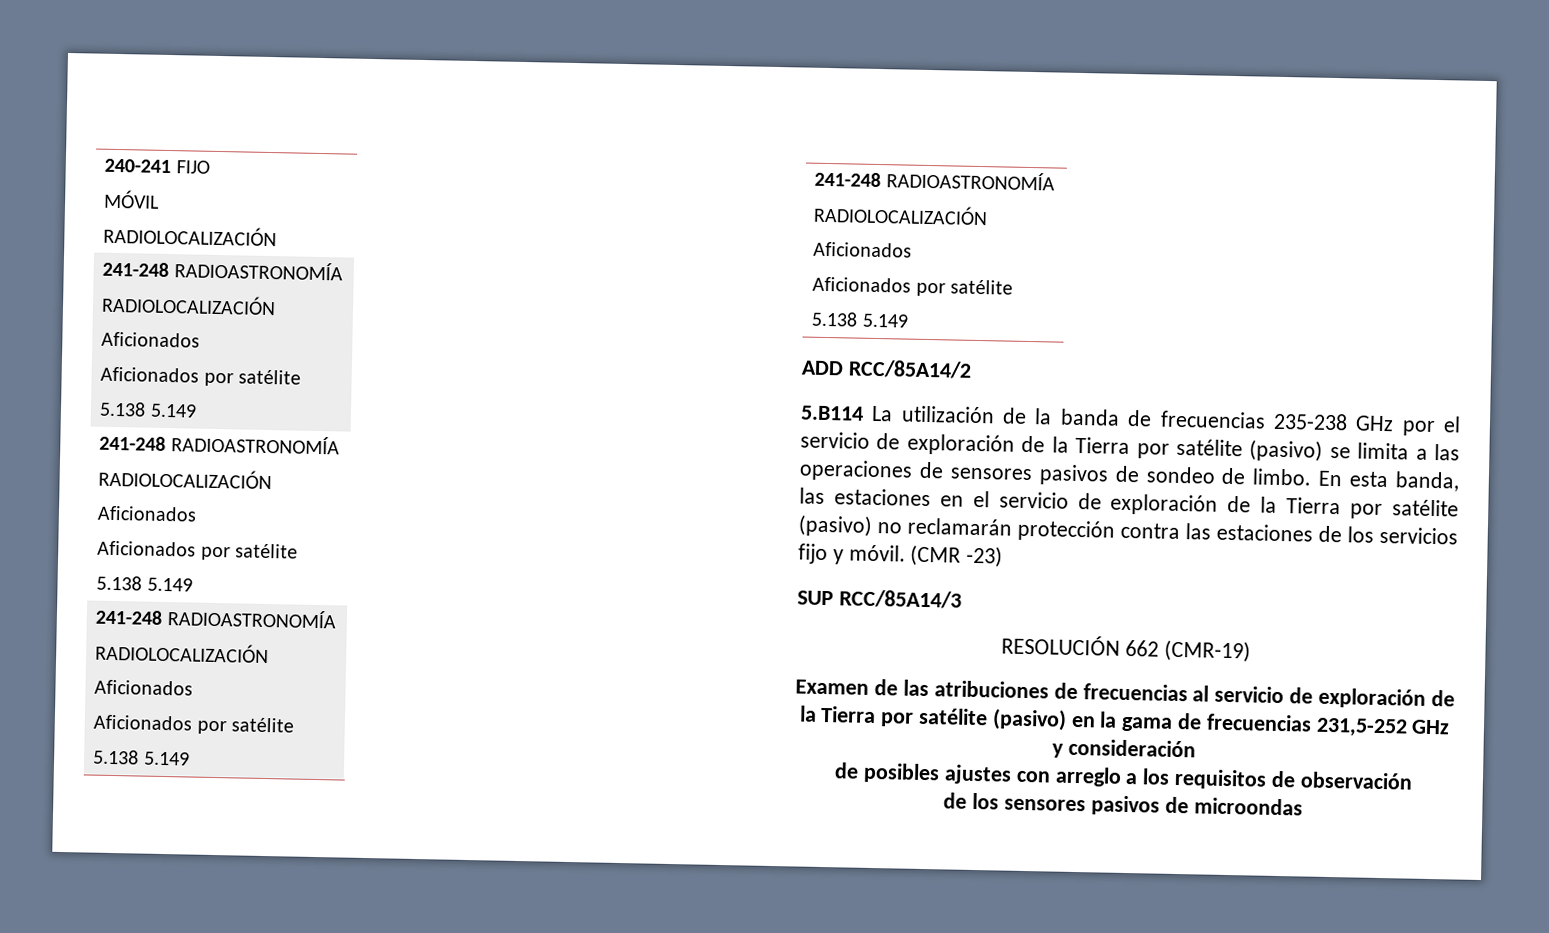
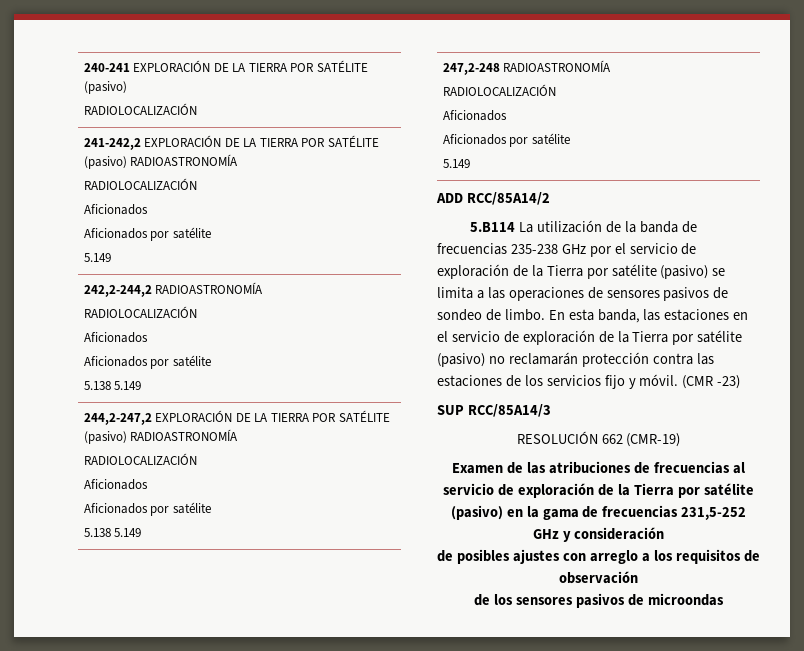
[175,160,210,174] [103,189,161,209] [103,224,278,247] [102,260,343,281] [101,293,277,316] [101,331,201,348] [100,366,301,387] [99,401,197,418] [99,434,340,455] [98,467,273,490] [97,505,198,522] [97,540,298,561] [96,575,193,592] [95,608,337,629] [95,641,270,664] [94,679,194,696] [93,714,294,735] [93,749,190,766] [814,170,1055,191] [813,203,989,226] [813,241,913,258] [812,276,1013,297] [811,311,859,327] FIJO // MÓVIL // RADIOLOCALIZACIÓN // 241-248 RADIOASTRONOMÍA // RADIOLOCALIZACIÓN // Aficionados // Aficionados por satélite // 5.138 5.149 // 241-248 RADIOASTRONOMÍA // RADIOLOCALIZACIÓN // Aficionados // Aficionados por satélite // 5.138 5.149 // 241-248 RADIOASTRONOMÍA // RADIOLOCALIZACIÓN // Aficionados // Aficionados por satélite // 5.138 5.149 // 241-248 RADIOASTRONOMÍA // RADIOLOCALIZACIÓN // Aficionados // Aficionados por satélite // 5.138 -> [133,60,368,72] [83,81,127,94] [83,103,197,115] [83,135,379,150] [83,154,239,169] [83,178,197,190] [83,204,148,215] [83,227,211,241] [83,253,111,262] [83,282,264,297] [83,306,197,318] [83,332,148,343] [83,355,211,369] [83,381,142,390] [83,410,390,425] [83,429,239,444] [83,453,197,465] [83,479,148,490] [83,502,211,516] [83,528,142,537] [442,60,612,75] [442,84,556,96] [442,110,507,121] [442,133,570,147] EXPLORACIÓN DE LA TIERRA POR SATÉLITE (pasivo) // RADIOLOCALIZACIÓN // 241-242,2 EXPLORACIÓN DE LA TIERRA POR SATÉLITE (pasivo) RADIOASTRONOMÍA // RADIOLOCALIZACIÓN // Aficionados // Aficionados por satélite // 5.149 // 242,2-244,2 RADIOASTRONOMÍA // RADIOLOCALIZACIÓN // Aficionados // Aficionados por satélite // 5.138 5.149 // 244,2-247,2 EXPLORACIÓN DE LA TIERRA POR SATÉLITE (pasivo) RADIOASTRONOMÍA // RADIOLOCALIZACIÓN // Aficionados // Aficionados por satélite // 5.138 5.149 // 247,2-248 RADIOASTRONOMÍA // RADIOLOCALIZACIÓN // Aficionados // Aficionados por satélite //

